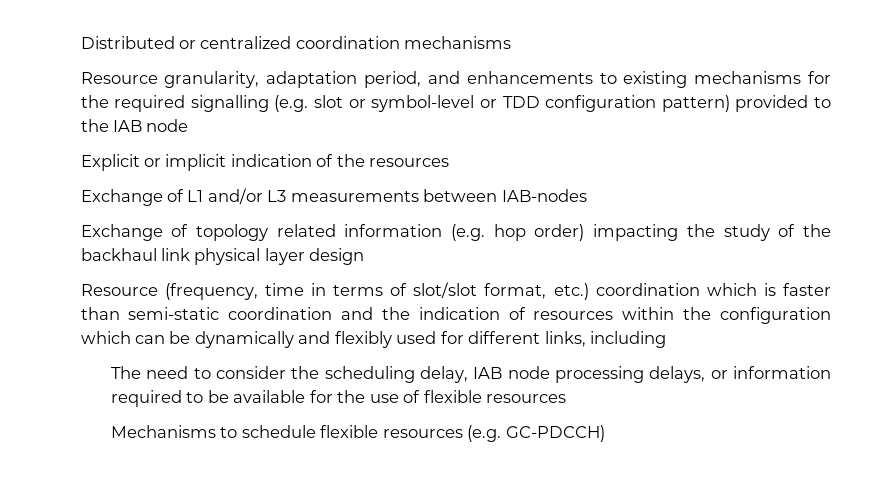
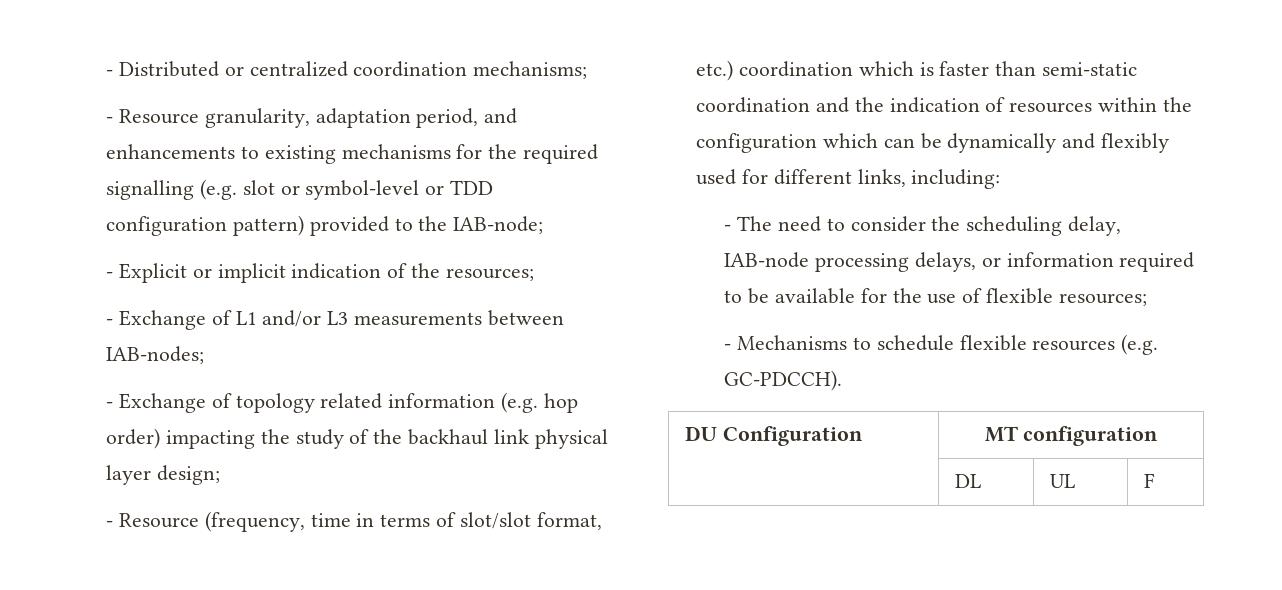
(80, 42) none -> [106,70,114,76] -
[404,36,512,49] mechanisms // -> [473,61,588,79] [106,117,114,123] mechanisms; // -
[112,119,189,132] IAB node // -> [453,216,544,234] [106,272,114,278] IAB-node; // -
[369,158,450,167] resources // -> [445,268,534,281] [106,319,114,325] resources; // -
[501,189,587,202] IAB-nodes // -> [106,346,205,364] [106,402,114,408] IAB-nodes; // -
[309,248,365,265] design // -> [157,465,221,485] [106,521,114,527] design; // -
[590,331,667,348] including // -> [911,169,1001,189] [724,225,732,231] including: // -
[473,366,550,379] IAB node -> [724,252,810,268] IAB-node
[486,394,567,403] resources // -> [1058,293,1147,306] [724,344,732,350] resources; // -
[505,425,605,442] GC-PDCCH) -> [724,370,843,391] [685,426,863,446] [984,426,1159,446] [955,474,982,488] [1050,474,1076,488] [1144,473,1156,488] GC-PDCCH). // DU Configuration | MT configuration // | DL | UL | F

